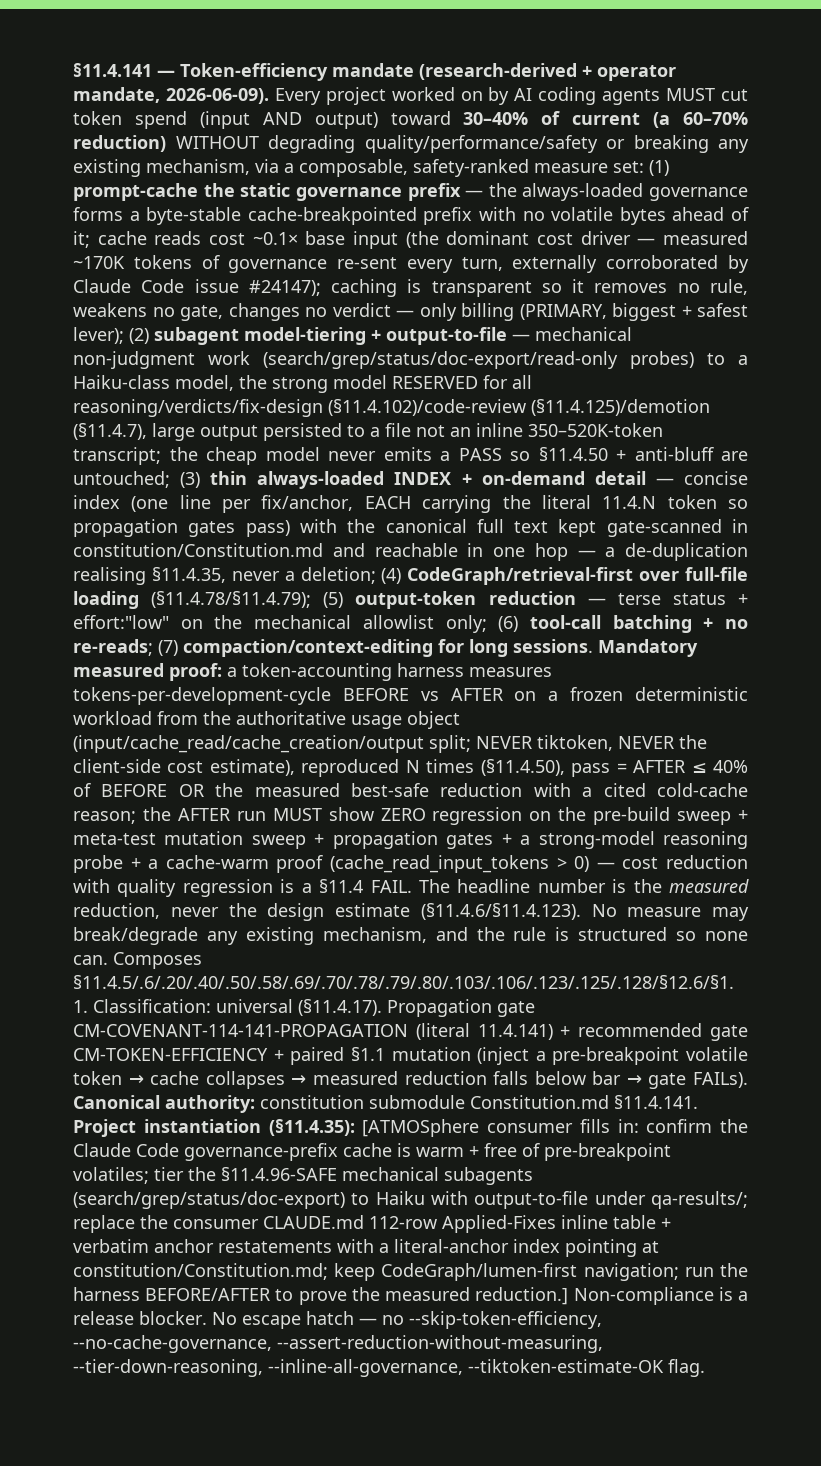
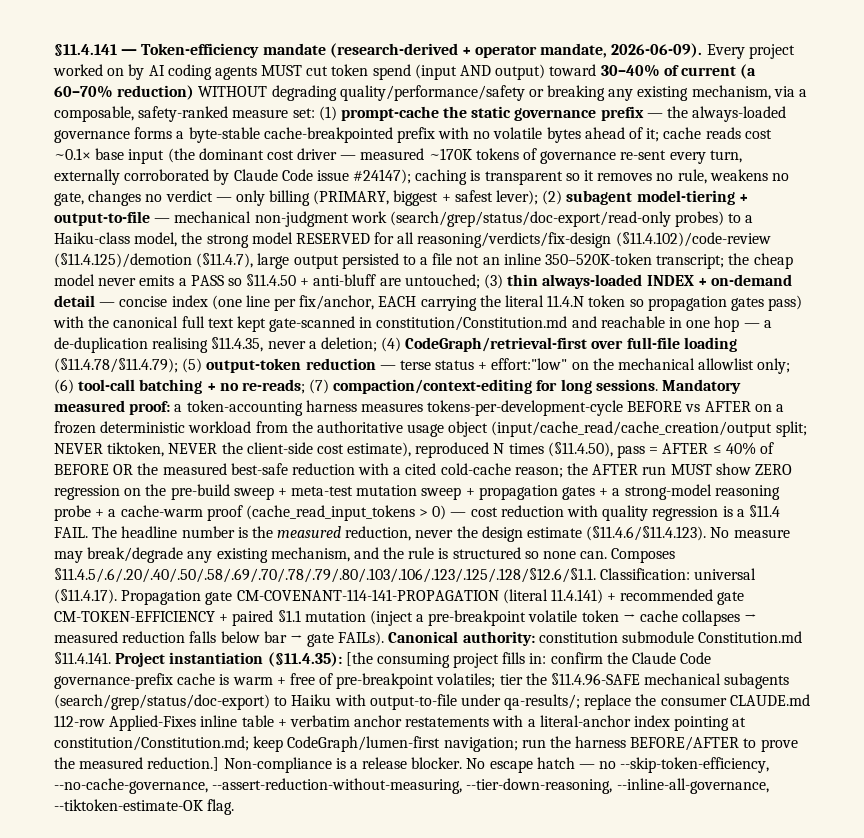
[362,1119,573,1137] [ATMOSphere consumer -> [345,652,500,668] [the consuming project

